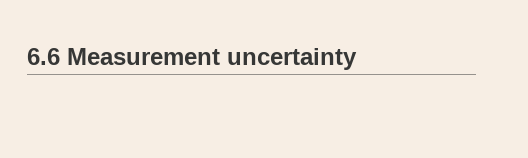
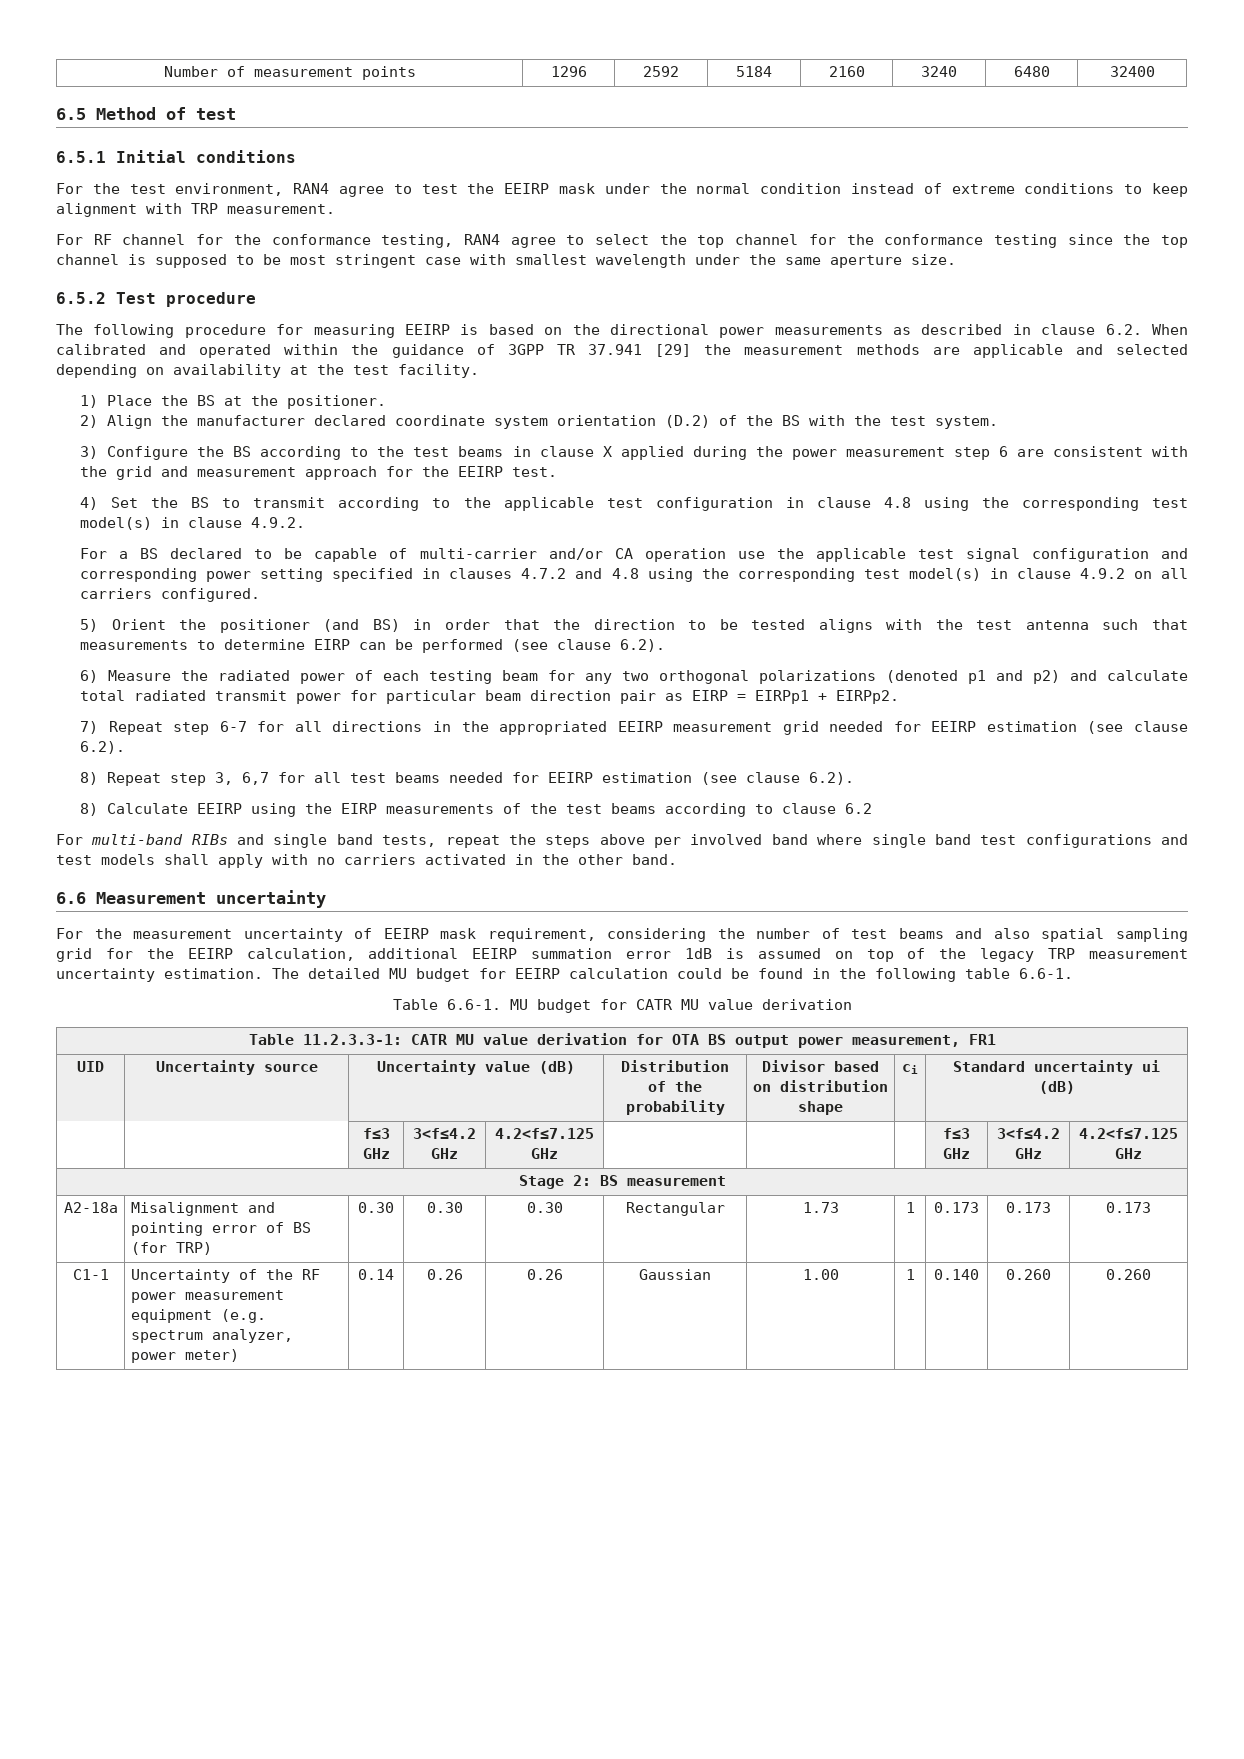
[27,48,357,70] 6.6 Measurement uncertainty -> [163,66,416,80] [550,66,587,77] [643,66,679,77] [736,66,772,77] [828,66,865,77] [921,66,957,77] [1013,66,1050,77] [1109,66,1155,77] [56,107,236,120] [56,150,296,163] [56,183,1188,197] [56,203,335,217] [56,234,1189,248] [56,254,956,268] [56,292,256,307] [56,324,1189,338] [56,344,1188,358] [56,364,479,378] [80,395,387,409] [80,415,999,429] [80,446,1188,460] [80,466,558,480] [80,497,1188,511] [80,517,306,530] [80,548,1188,562] [80,568,1188,582] [80,588,261,602] [80,619,1188,633] [80,639,666,653] [80,670,1188,684] [80,690,900,704] [80,721,1188,735] [80,741,126,754] [80,772,855,786] [80,803,873,817] [56,834,1188,848] [56,854,677,868] [56,890,326,908] [56,928,1188,942] [56,948,1189,962] [56,968,1073,982] [392,999,852,1013] [248,1033,996,1048] [77,1061,104,1072] [155,1060,318,1075] [376,1060,575,1075] [621,1060,729,1072] [648,1081,702,1092] [625,1100,725,1115] [762,1060,879,1072] [753,1080,888,1092] [798,1101,843,1115] [902,1064,918,1074] [953,1060,1160,1075] [1038,1081,1075,1094] [362,1128,390,1139] [362,1148,390,1159] [413,1128,476,1139] [431,1148,458,1159] [495,1128,594,1139] [531,1148,558,1159] [943,1128,970,1139] [943,1148,970,1159] [997,1128,1060,1139] [1015,1148,1042,1159] [1079,1128,1178,1139] [1115,1148,1142,1159] [518,1175,726,1189] [63,1202,118,1213] [130,1202,275,1216] [130,1222,311,1236] [130,1242,212,1255] [358,1202,394,1213] [426,1202,463,1213] [526,1202,563,1213] [625,1202,725,1216] [802,1202,839,1213] [905,1202,915,1213] [934,1202,979,1213] [1006,1202,1051,1213] [1106,1202,1151,1213] [72,1269,109,1280] [130,1269,320,1283] [130,1290,284,1303] [130,1309,266,1323] [130,1329,293,1343] [130,1349,239,1363] [358,1269,394,1280] [426,1269,463,1280] [526,1269,563,1280] [639,1269,711,1280] [802,1269,839,1280] [905,1269,915,1280] [934,1269,979,1280] [1006,1269,1051,1280] [1106,1269,1151,1280] Number of measurement points | 1296 | 2592 | 5184 | 2160 | 3240 | 6480 | 32400 // 6.5 Method of test // 6.5.1 Initial conditions // For the test environment, RAN4 agree to test the EEIRP mask under the normal condition instead of extreme conditions to keep alignment with TRP measurement. // For RF channel for the conformance testing, RAN4 agree to select the top channel for the conformance testing since the top channel is supposed to be most stringent case with smallest wavelength under the same aperture size. // 6.5.2 Test procedure // The following procedure for measuring EEIRP is based on the directional power measurements as described in clause 6.2. When calibrated and operated within the guidance of 3GPP TR 37.941 [29] the measurement methods are applicable and selected depending on availability at the test facility. // 1) Place the BS at the positioner. // 2) Align the manufacturer declared coordinate system orientation (D.2) of the BS with the test system. // 3) Configure the BS according to the test beams in clause X applied during the power measurement step 6 are consistent with the grid and measurement approach for the EEIRP test. // 4) Set the BS to transmit according to the applicable test configuration in clause 4.8 using the corresponding test model(s) in clause 4.9.2. // For a BS declared to be capable of multi-carrier and/or CA operation use the applicable test signal configuration and corresponding power setting specified in clauses 4.7.2 and 4.8 using the corresponding test model(s) in clause 4.9.2 on all carriers configured. // 5) Orient the positioner (and BS) in order that the direction to be tested aligns with the test antenna such that measurements to determine EIRP can be performed (see clause 6.2). // 6) Measure the radiated power of each testing beam for any two orthogonal polarizations (denoted p1 and p2) and calculate total radiated transmit power for particular beam direction pair as EIRP = EIRPp1 + EIRPp2. // 7) Repeat step 6-7 for all directions in the appropriated EEIRP measurement grid needed for EEIRP estimation (see clause 6.2). // 8) Repeat step 3, 6,7 for all test beams needed for EEIRP estimation (see clause 6.2). // 8) Calculate EEIRP using the EIRP measurements of the test beams according to clause 6.2 // For multi-band RIBs and single band tests, repeat the steps above per involved band where single band test configurations and test models shall apply with no carriers activated in the other band. // 6.6 Measurement uncertainty // For the measurement uncertainty of EEIRP mask requirement, considering the number of test beams and also spatial sampling grid for the EEIRP calculation, additional EEIRP summation error 1dB is assumed on top of the legacy TRP measurement uncertainty estimation. The detailed MU budget for EEIRP calculation could be found in the following table 6.6-1. // Table 6.6-1. MU budget for CATR MU value derivation // Table 11.2.3.3-1: CATR MU value derivation for OTA BS output power measurement, FR1 // UID | Uncertainty source | Uncertainty value (dB) | Distribution of the probability | Divisor based on distribution shape | ci | Standard uncertainty ui (dB) // | | f≤3 GHz | 3<f≤4.2 GHz | 4.2<f≤7.125 GHz | | | | f≤3 GHz | 3<f≤4.2 GHz | 4.2<f≤7.125 GHz // Stage 2: BS measurement // A2-18a | Misalignment and pointing error of BS (for TRP) | 0.30 | 0.30 | 0.30 | Rectangular | 1.73 | 1 | 0.173 | 0.173 | 0.173 // C1-1 | Uncertainty of the RF power measurement equipment (e.g. spectrum analyzer, power meter) | 0.14 | 0.26 | 0.26 | Gaussian | 1.00 | 1 | 0.140 | 0.260 | 0.260

